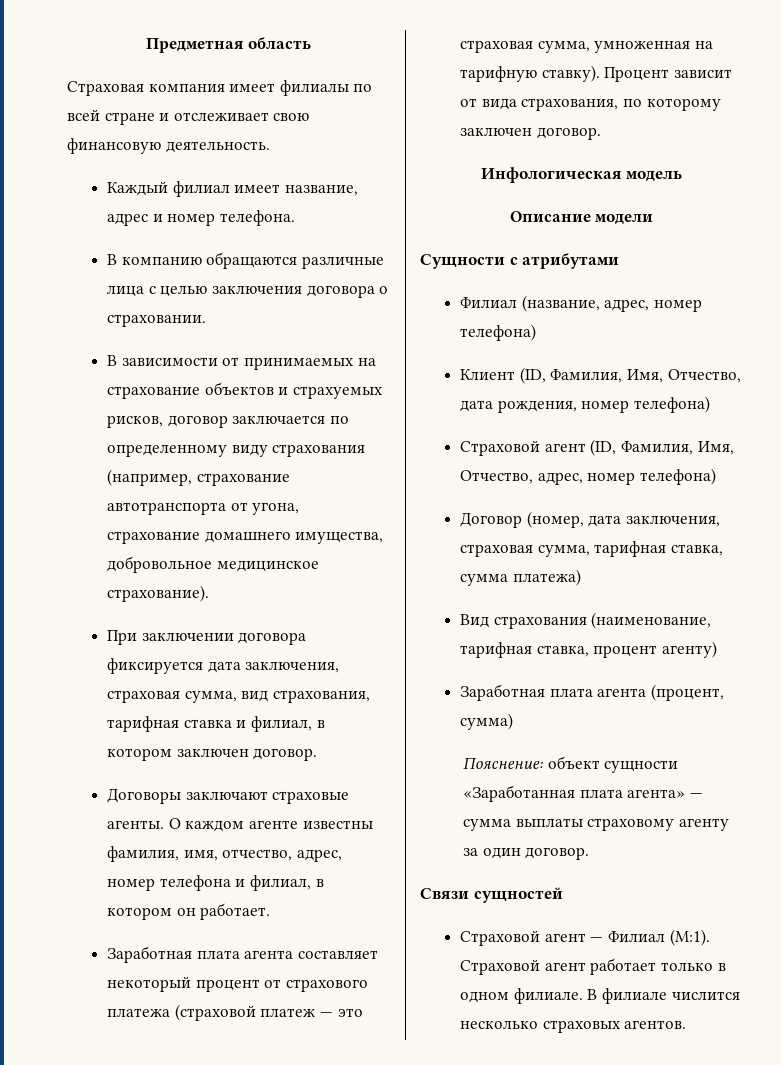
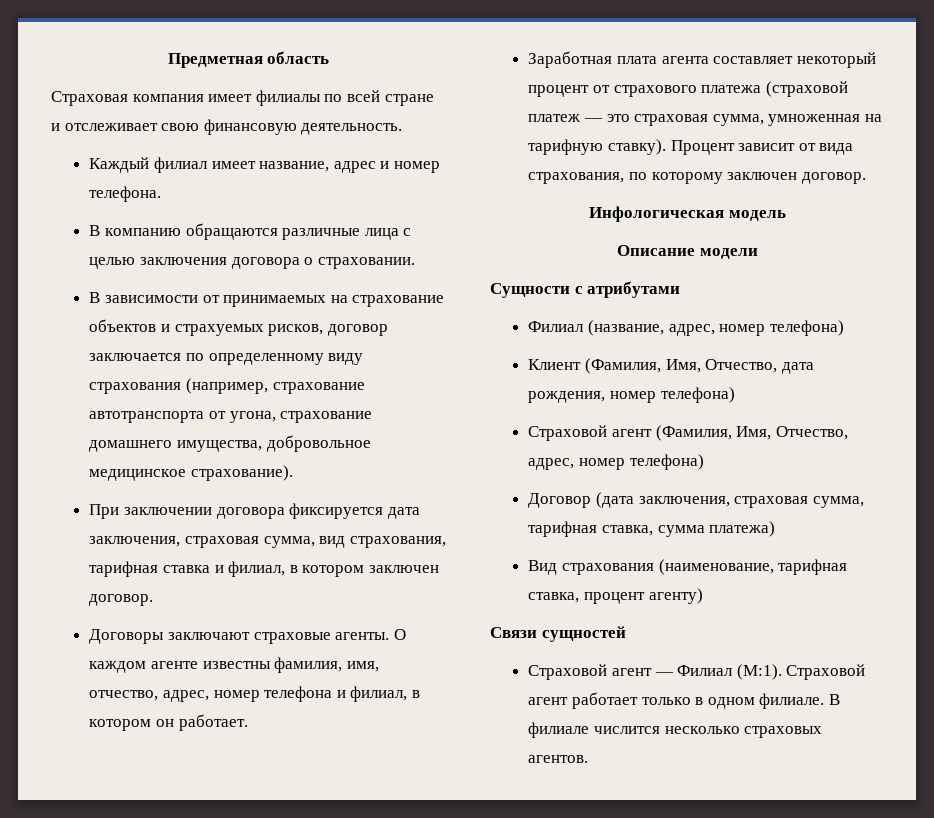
[519,367,623,384] (ID, Фамилия, -> [584,358,661,374] (Фамилия,
[590,439,693,456] (ID, Фамилия, -> [655,425,732,441] (Фамилия,
[526,511,622,528] (номер, дата -> [595,492,634,508] (дата
[460,684,724,701] [460,713,514,730] [462,756,679,773] [462,785,703,802] [462,818,729,831] [462,847,590,860] // Заработная плата агента (процент, сумма) // Пояснение: объект сущности «Заработанная плата агента» — сумма выплаты страховому агенту за один договор. -> (703, 596) none

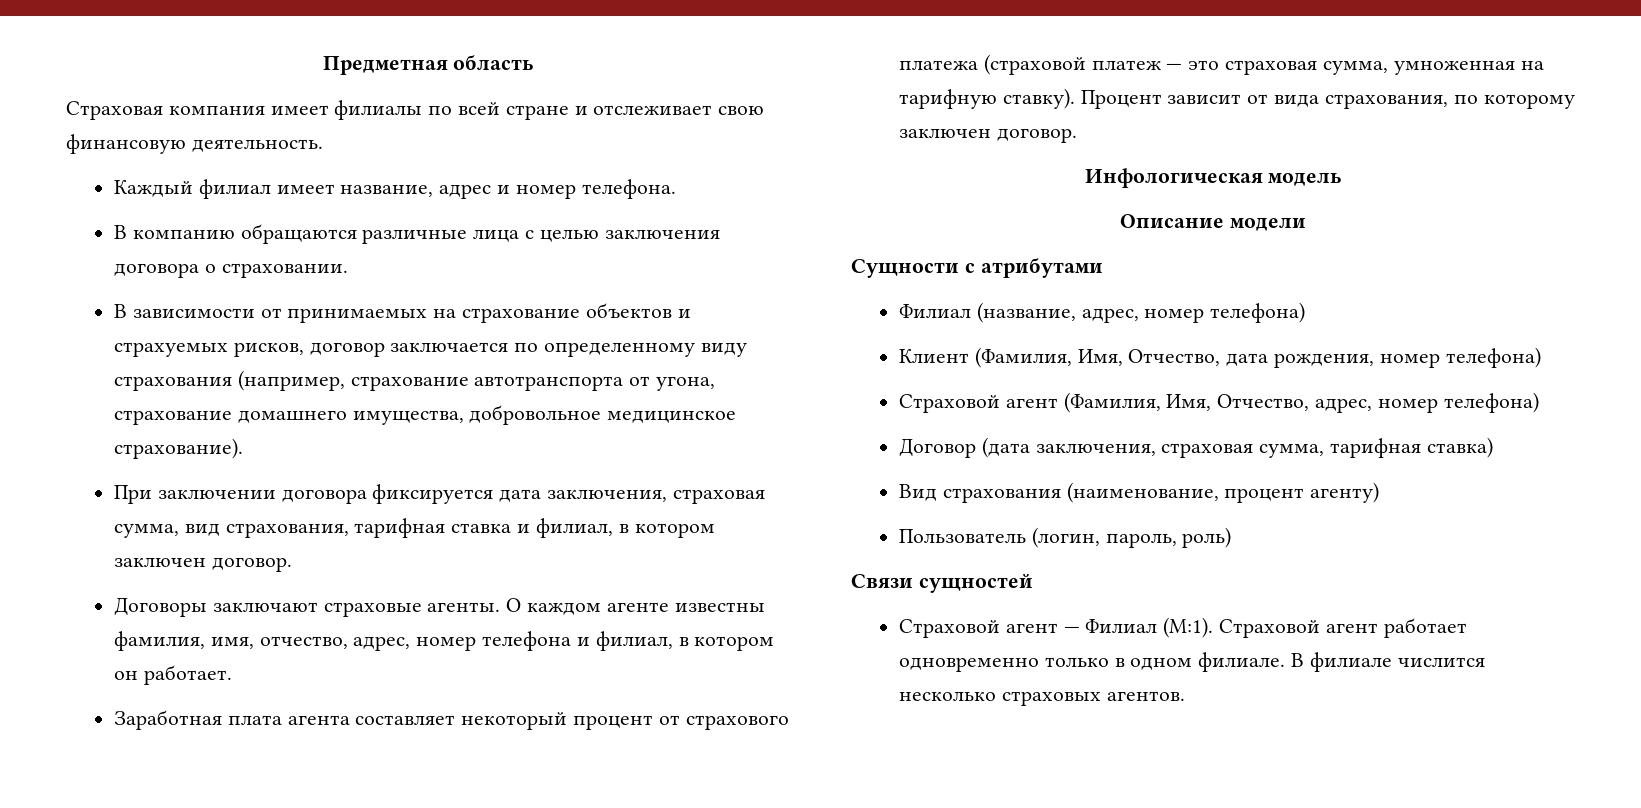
[601,521,776,537] ставка, сумма платежа) -> [1426,437,1493,458] ставка)
[778,559,848,575] [528,592,580,603] тарифная ставка, -> (1219, 492) none
(703, 596) none -> [899,527,1232,548] // Пользователь (логин, пароль, роль)
(638, 700) none -> [899,657,1040,672] одновременно

